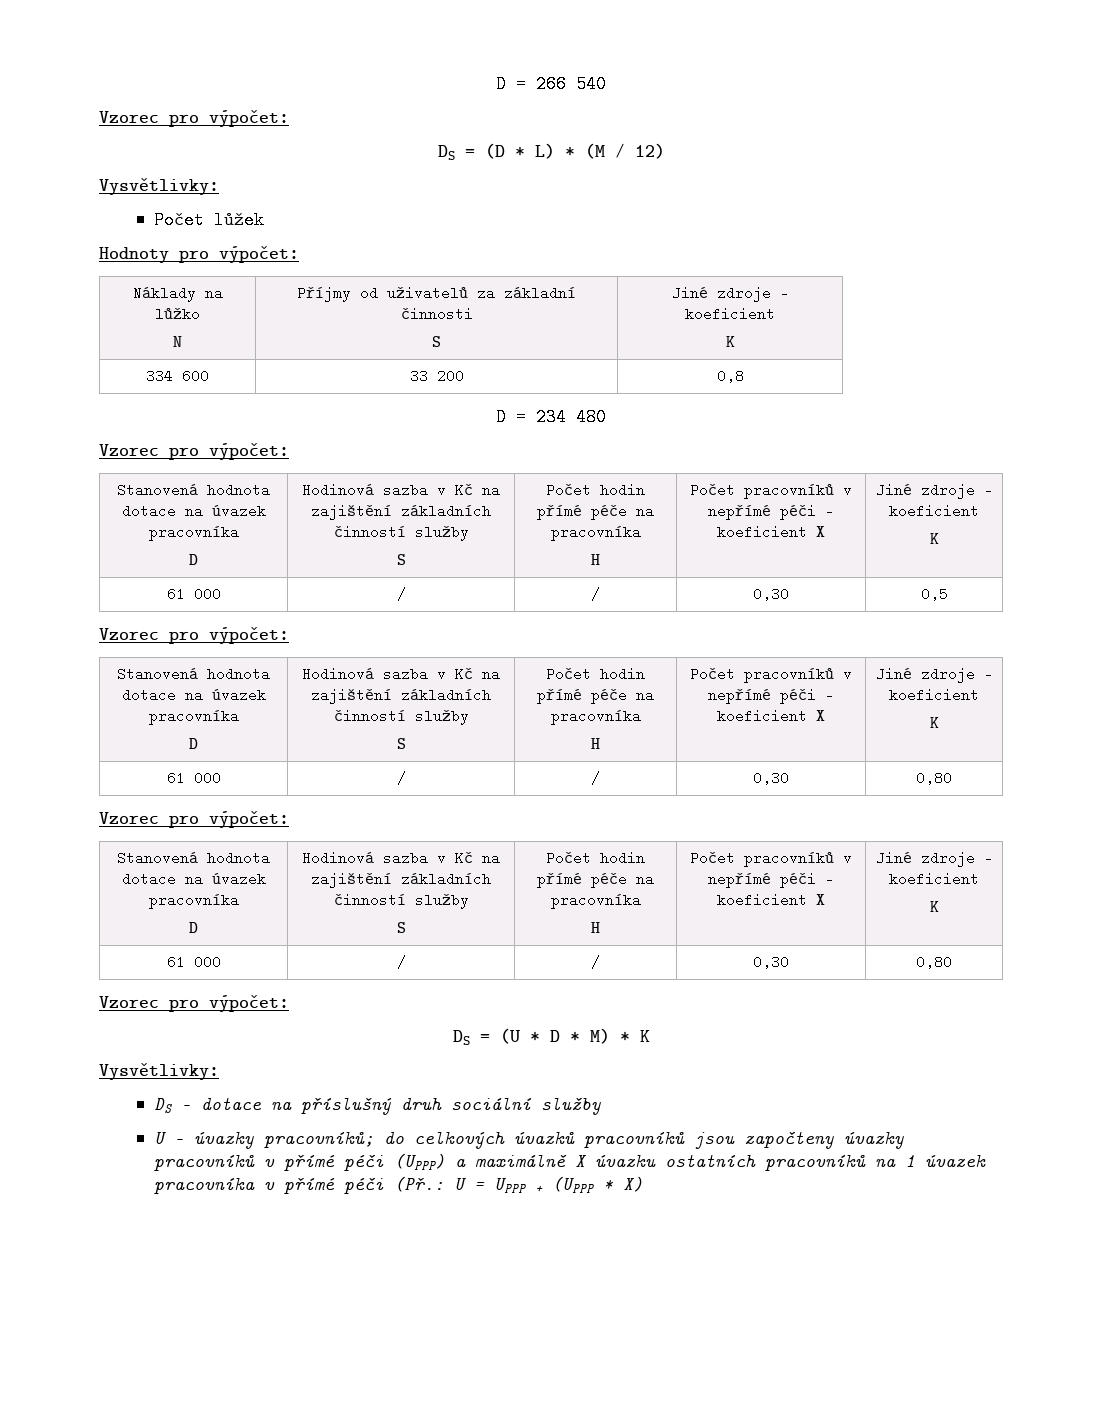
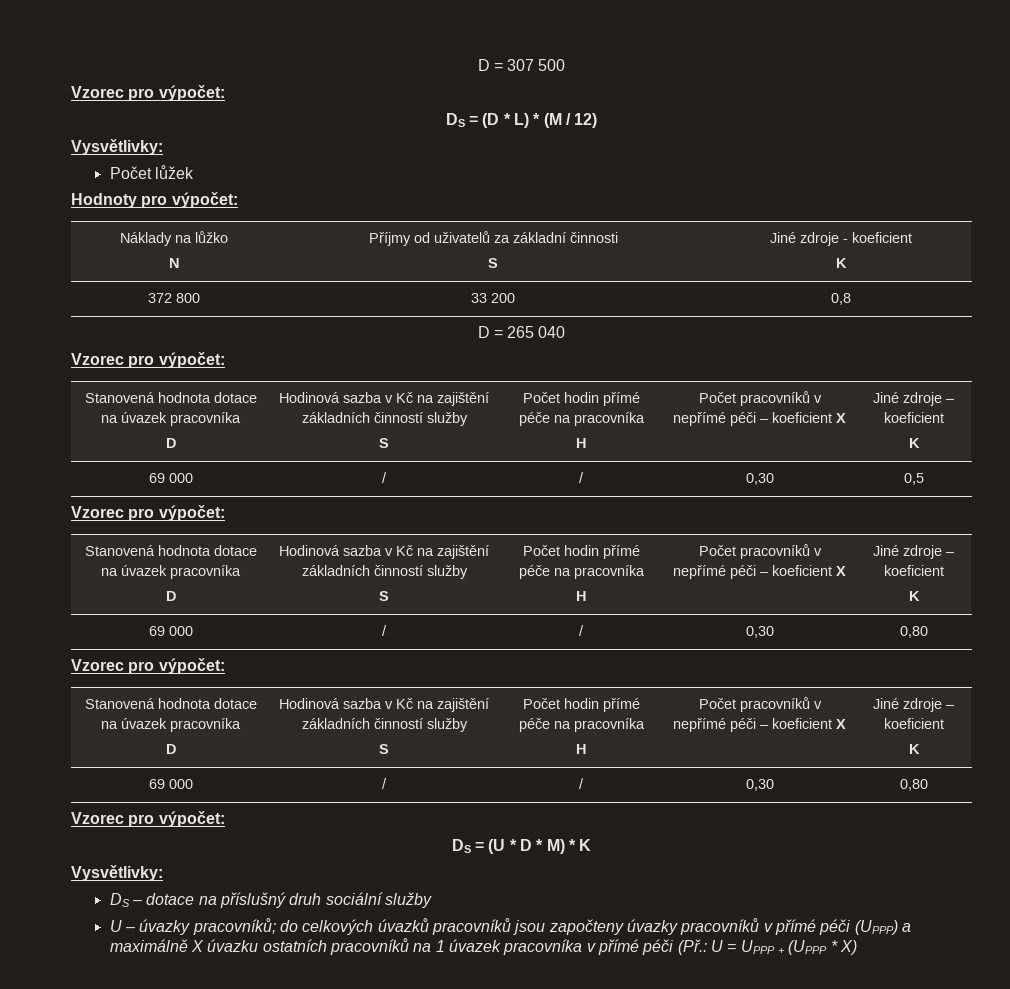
[496,75,606,93] D = 266 540 -> [477,59,566,71] D = 307 500
[146,369,209,383] 334 600 -> [148,293,200,303] 372 800
[536,408,606,426] 234 480 -> [507,326,566,338] 265 040
[166,587,185,601] 61 -> [148,473,165,483] 69
[166,771,185,785] 61 -> [148,626,165,636] 69
[166,955,185,969] 61 -> [148,779,165,789] 69

